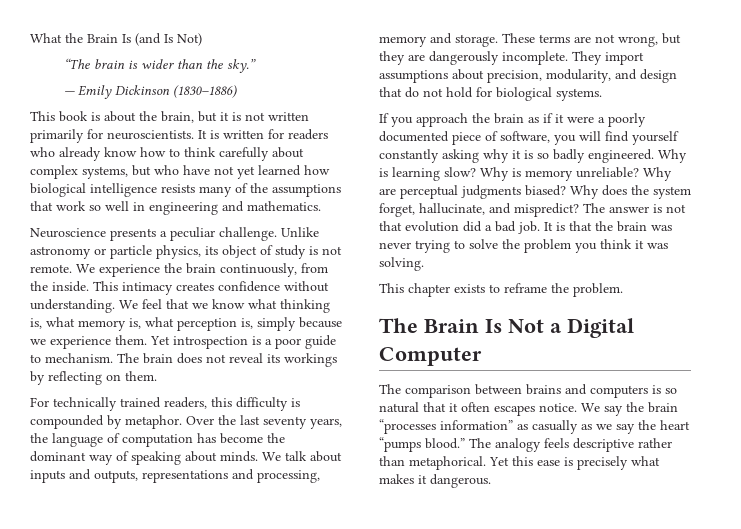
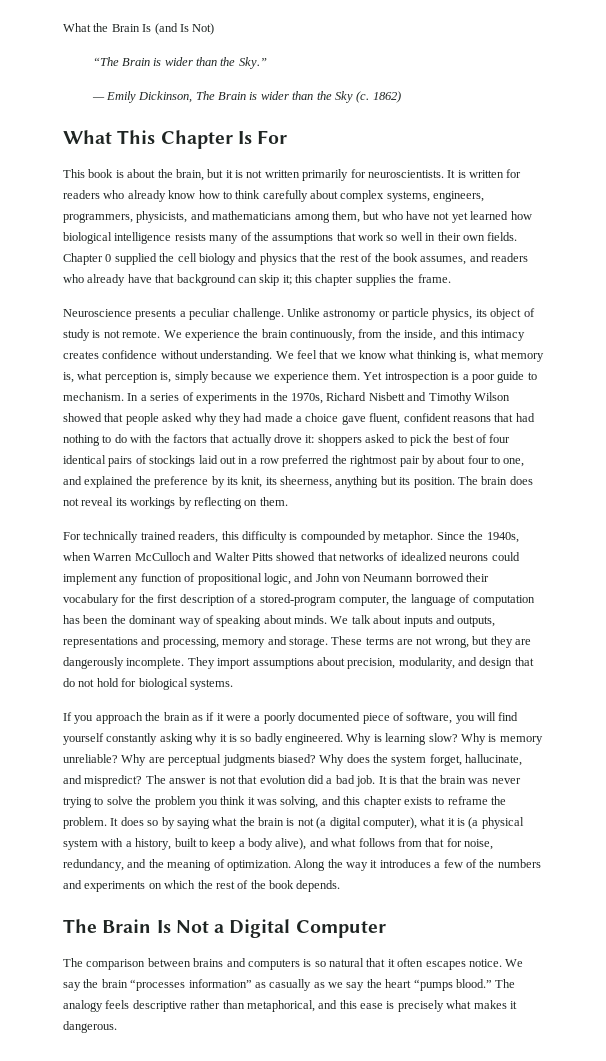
[94,59,257,73] brain is wider than the sky.” -> [121,57,267,69] Brain is wider than the Sky.”
[115,85,238,98] Dickinson (1830–1886) -> [138,91,401,103] [63,130,288,149] Dickinson, The Brain is wider than the Sky (c. 1862) // What This Chapter Is For
(128, 172) none -> [433,191,485,202] [63,211,360,223] engineers, programmers, physicists, and mathematicians among them,
[149,201,321,215] engineering and mathematics. -> [437,232,518,241] [63,253,528,265] [63,274,451,286] their own fields. Chapter 0 supplied the cell biology and physics that the rest of the book assumes, and readers who already have that background can skip it; this chapter supplies the frame.
[52,281,118,292] inside. This -> [404,329,478,341] inside, and this
(113, 358) none -> [127,392,510,404] [63,413,535,425] [63,434,511,446] [63,455,525,467] [63,476,455,488] In a series of experiments in the 1970s, Richard Nisbett and Timothy Wilson showed that people asked why they had made a choice gave fluent, confident reasons that had nothing to do with the factors that actually drove it: shoppers asked to pick the best of four identical pairs of stockings laid out in a row preferred the rightmost pair by about four to one, and explained the preference by its knit, its sheerness, anything but its position.
[186,415,342,429] Over the last seventy years, -> [436,531,519,543] [63,552,520,561] [63,573,490,585] [63,594,389,606] Since the 1940s, when Warren McCulloch and Walter Pitts showed that networks of idealized neurons could implement any function of propositional logic, and John von Neumann borrowed their vocabulary for the first description of a stored-program computer,
[220,433,263,444] become -> [83,615,109,624] been
[379,257,424,271] [379,283,404,293] solving. // This -> [280,796,361,808] solving, and this
(623, 290) none -> [110,817,524,829] [63,838,493,850] [63,859,541,871] [63,880,341,892] It does so by saying what the brain is not (a digital computer), what it is (a physical system with a history, built to keep a body alive), and what follows from that for noise, redundancy, and the meaning of optimization. Along the way it introduces a few of the numbers and experiments on which the rest of the book depends.
[409,456,509,470] metaphorical. Yet -> [246,1000,338,1012] metaphorical, and

